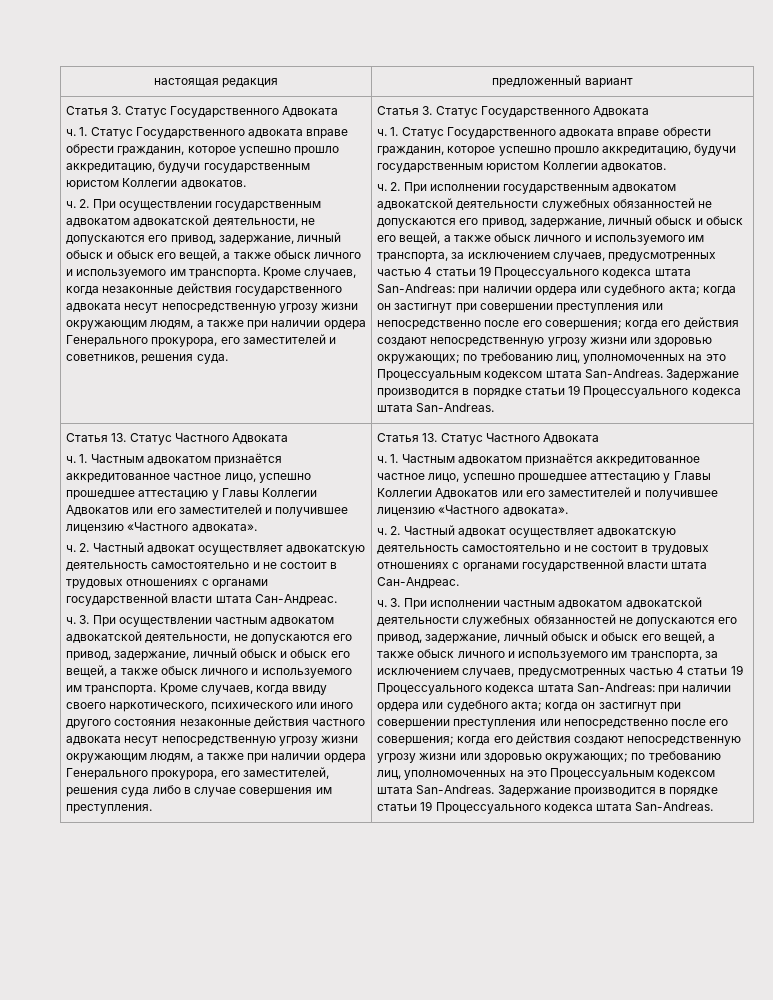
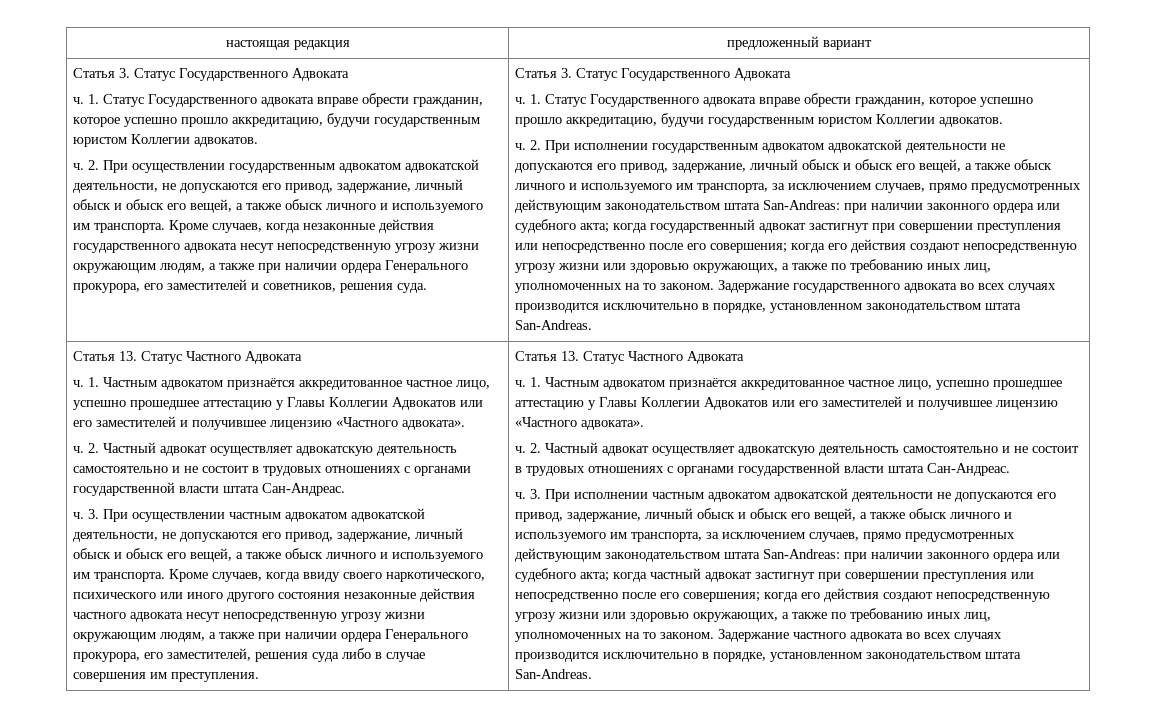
[541,198,695,211] служебных обязанностей -> (988, 148) none
[608,252,717,262] [377,266,691,279] [377,284,736,296] [377,303,392,310] предусмотренных частью 4 статьи 19 Процессуального кодекса штата San-Andreas: при наличии ордера или судебного акта; когда он -> [929,183,1082,193] [515,199,1061,213] [515,219,807,233] прямо предусмотренных действующим законодательством штата San-Andreas: при наличии законного ордера или судебного акта; когда государственный адвокат
[377,352,726,364] [377,369,740,381] [377,385,741,398] окружающих; по требованию лиц, уполномоченных на это Процессуальным кодексом штата San-Andreas. Задержание производится в порядке статьи 19 Процессуального кодекса -> [693,259,992,273] [515,280,1057,293] [515,303,982,313] окружающих, а также по требованию иных лиц, уполномоченных на то законом. Задержание государственного адвоката во всех случаях производится исключительно в порядке, установленном законодательством
[462,614,616,627] служебных обязанностей -> (934, 497) none
[517,665,743,678] [377,683,732,695] [377,700,596,712] предусмотренных частью 4 статьи 19 Процессуального кодекса штата San-Andreas: при наличии ордера или судебного акта; когда он -> [863,532,1016,542] [515,548,1061,562] [515,568,753,582] прямо предусмотренных действующим законодательством штата San-Andreas: при наличии законного ордера или судебного акта; когда частный адвокат
[545,751,721,763] [377,768,716,780] [377,785,719,797] [377,801,593,814] окружающих; по требованию лиц, уполномоченных на это Процессуальным кодексом штата San-Andreas. Задержание производится в порядке статьи 19 Процессуального кодекса -> [693,608,992,622] [515,629,1003,642] [515,652,982,662] окружающих, а также по требованию иных лиц, уполномоченных на то законом. Задержание частного адвоката во всех случаях производится исключительно в порядке, установленном законодательством

